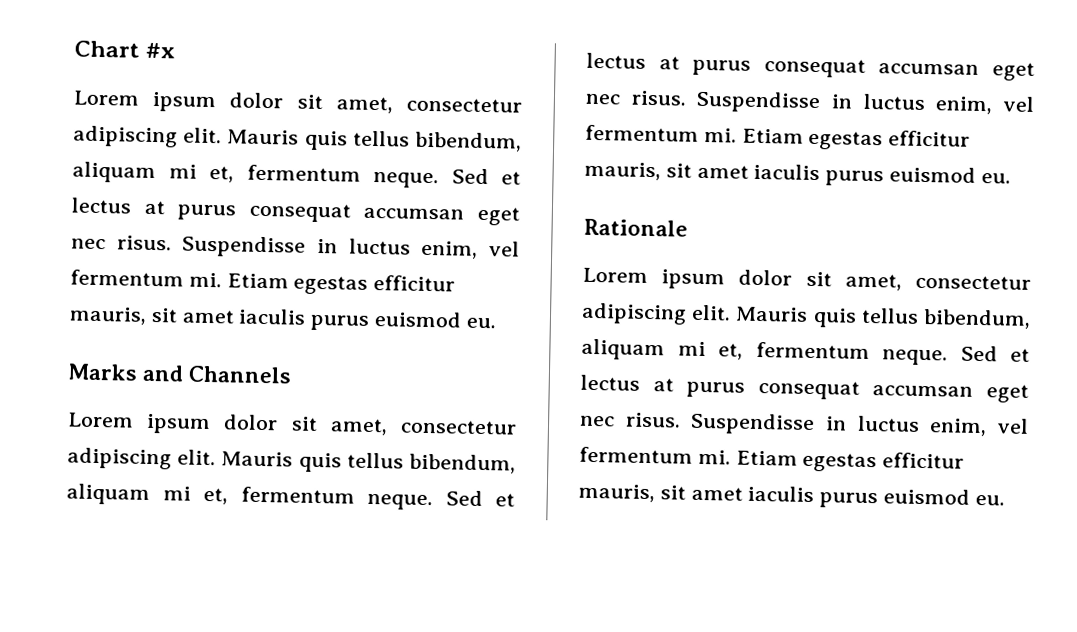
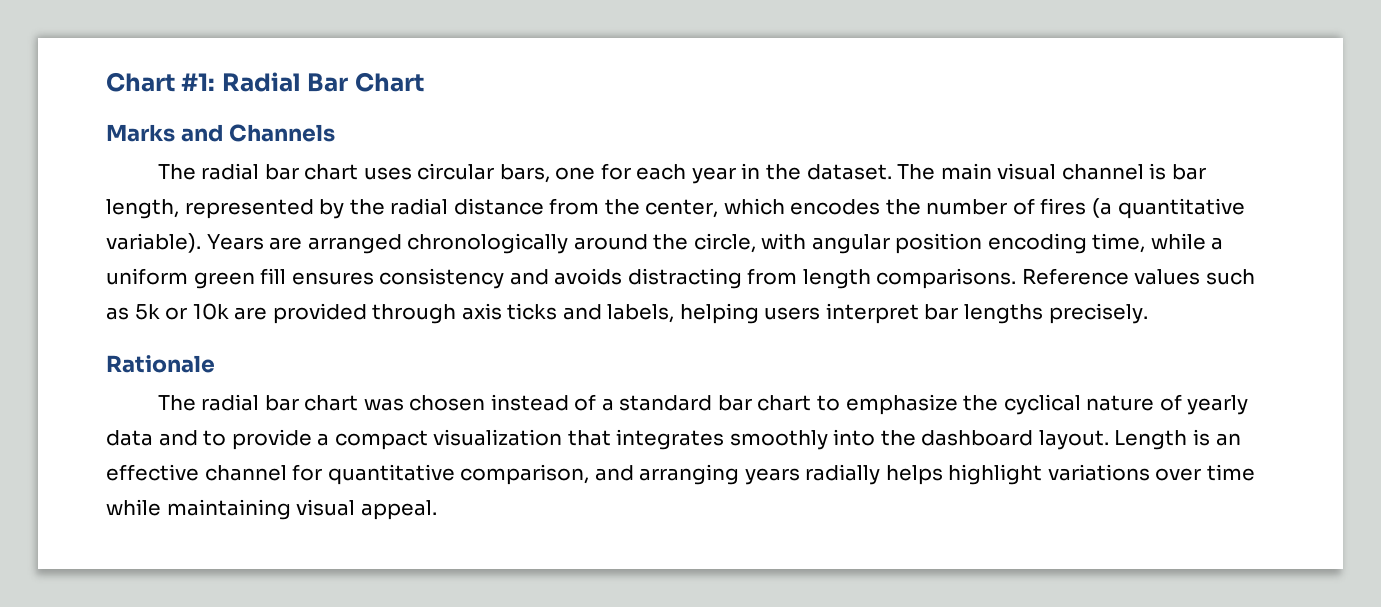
[74,40,176,59] [73,90,522,114] [73,125,522,152] [72,161,521,189] [71,197,520,226] [71,235,520,259] [70,269,456,295] [69,306,496,331] [68,363,293,384] [67,412,517,436] [67,447,516,474] [66,483,515,511] [586,52,1035,81] [585,90,1035,115] [585,124,971,151] [584,161,1011,187] [583,218,688,237] [582,267,1031,291] [581,302,1031,329] [581,338,1030,366] [580,374,1029,403] [580,412,1029,437] [579,446,965,473] [578,483,1005,509] Chart #x // Lorem ipsum dolor sit amet, consectetur adipiscing elit. Mauris quis tellus bibendum, aliquam mi et, fermentum neque. Sed et lectus at purus consequat accumsan eget nec risus. Suspendisse in luctus enim, vel fermentum mi. Etiam egestas efficitur mauris, sit amet iaculis purus euismod eu. // Marks and Channels // Lorem ipsum dolor sit amet, consectetur adipiscing elit. Mauris quis tellus bibendum, aliquam mi et, fermentum neque. Sed et lectus at purus consequat accumsan eget nec risus. Suspendisse in luctus enim, vel fermentum mi. Etiam egestas efficitur mauris, sit amet iaculis purus euismod eu. // Rationale // Lorem ipsum dolor sit amet, consectetur adipiscing elit. Mauris quis tellus bibendum, aliquam mi et, fermentum neque. Sed et lectus at purus consequat accumsan eget nec risus. Suspendisse in luctus enim, vel fermentum mi. Etiam egestas efficitur mauris, sit amet iaculis purus euismod eu. -> [106,72,424,92] [106,124,335,142] [157,163,1206,184] [106,198,1245,219] [106,233,1224,254] [106,268,1255,289] [106,303,1148,324] [106,355,215,373] [157,394,1249,415] [106,429,1241,450] [106,464,1255,485] [106,499,437,520] Chart #1: Radial Bar Chart // Marks and Channels // The radial bar chart uses circular bars, one for each year in the dataset. The main visual channel is bar length, represented by the radial distance from the center, which encodes the number of fires (a quantitative variable). Years are arranged chronologically around the circle, with angular position encoding time, while a uniform green fill ensures consistency and avoids distracting from length comparisons. Reference values such as 5k or 10k are provided through axis ticks and labels, helping users interpret bar lengths precisely. // Rationale // The radial bar chart was chosen instead of a standard bar chart to emphasize the cyclical nature of yearly data and to provide a compact visualization that integrates smoothly into the dashboard layout. Length is an effective channel for quantitative comparison, and arranging years radially helps highlight variations over time while maintaining visual appeal.

